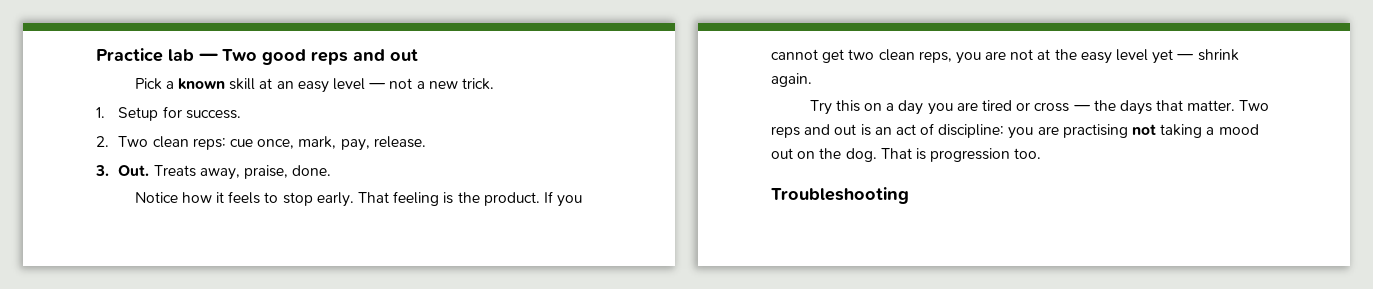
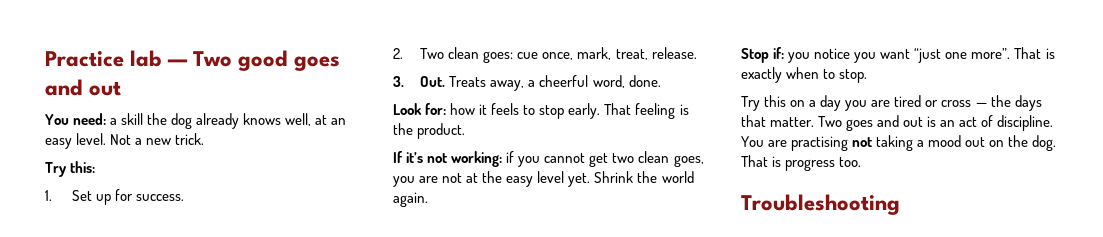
[311,51,348,65] reps -> [294,56,341,71] goes
[134,78,413,93] Pick a known skill at an easy level — not -> [45,113,347,129] [45,133,132,149] You need: a skill the dog already knows well, at an easy level. Not
(494, 84) none -> [45,161,96,177] // Try this:
[118,107,159,121] Setup -> [72,190,112,205] Set up
[192,138,226,150] reps: -> [483,51,514,63] goes:
[340,139,370,151] pay, -> [615,49,648,60] treat,
[243,165,288,179] praise, -> [528,75,625,88] a cheerful word,
[134,192,178,203] Notice -> [393,103,447,115] Look for:
[543,191,553,203] If -> [393,151,515,167] // If it’s not working: if
[918,51,952,63] reps, -> [673,155,704,167] goes,
[1152,49,1239,64] [771,73,812,87] yet — shrink again. -> [568,171,694,187] [393,192,428,207] [741,47,1055,63] [741,67,868,83] yet. Shrink the world again. // Stop if: you notice you want “just one more”. That is exactly when to stop.
[771,126,800,138] reps -> [846,119,874,131] goes
[938,124,1034,139] discipline: you -> [997,115,1054,131] [741,136,764,147] discipline. You
[930,148,1011,162] progression -> [785,159,836,171] progress

